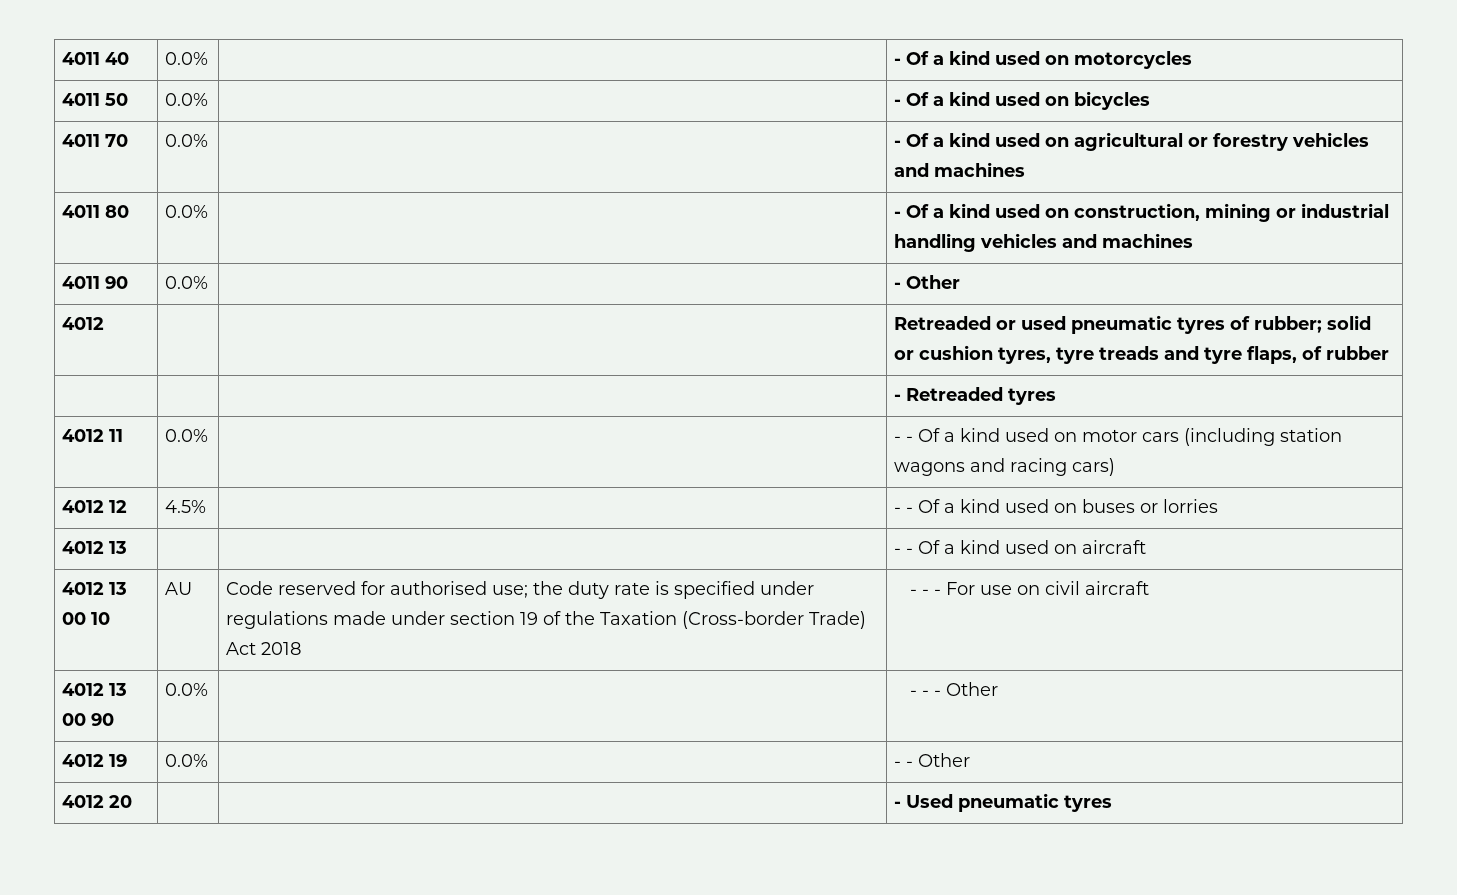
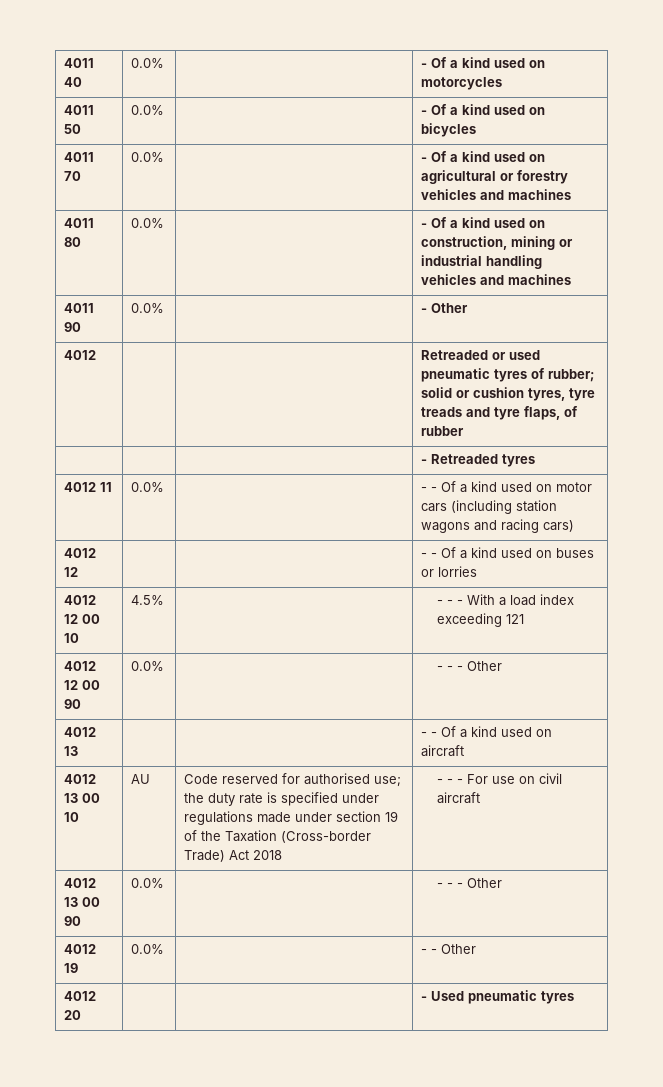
[165,500,207,513] 4.5% -> (79, 572) none
(1219, 506) none -> [64,595,97,605] [64,614,101,624] [64,633,80,643] [131,595,165,605] [436,594,574,606] [436,613,524,627] [64,661,97,671] [64,680,101,690] [64,699,82,709] [131,661,165,671] [436,661,502,671] // 4012 12 00 10 | 4.5% | | - - - With a load index exceeding 121 // 4012 12 00 90 | 0.0% | | - - - Other

